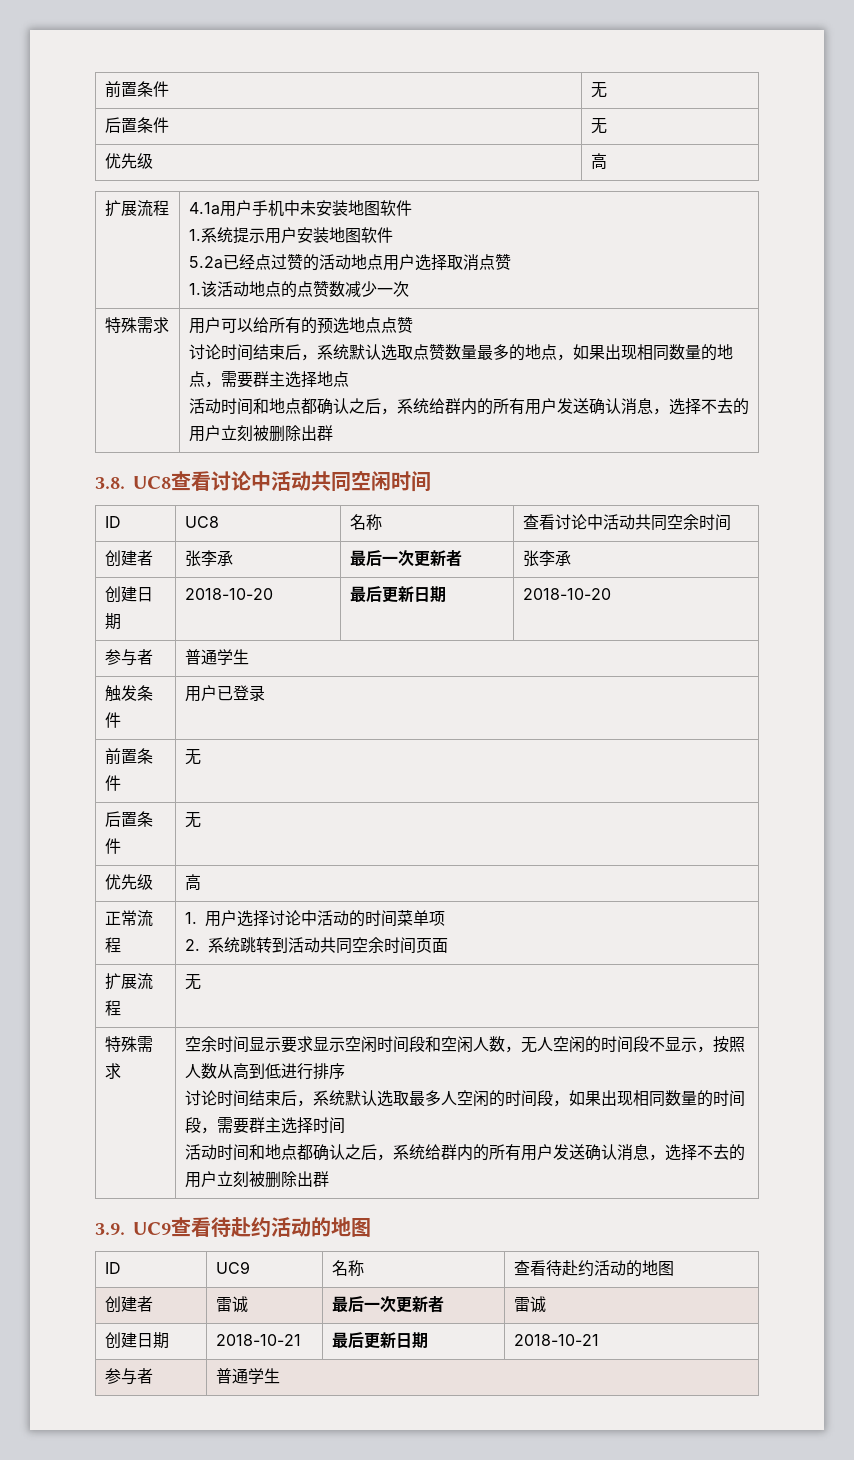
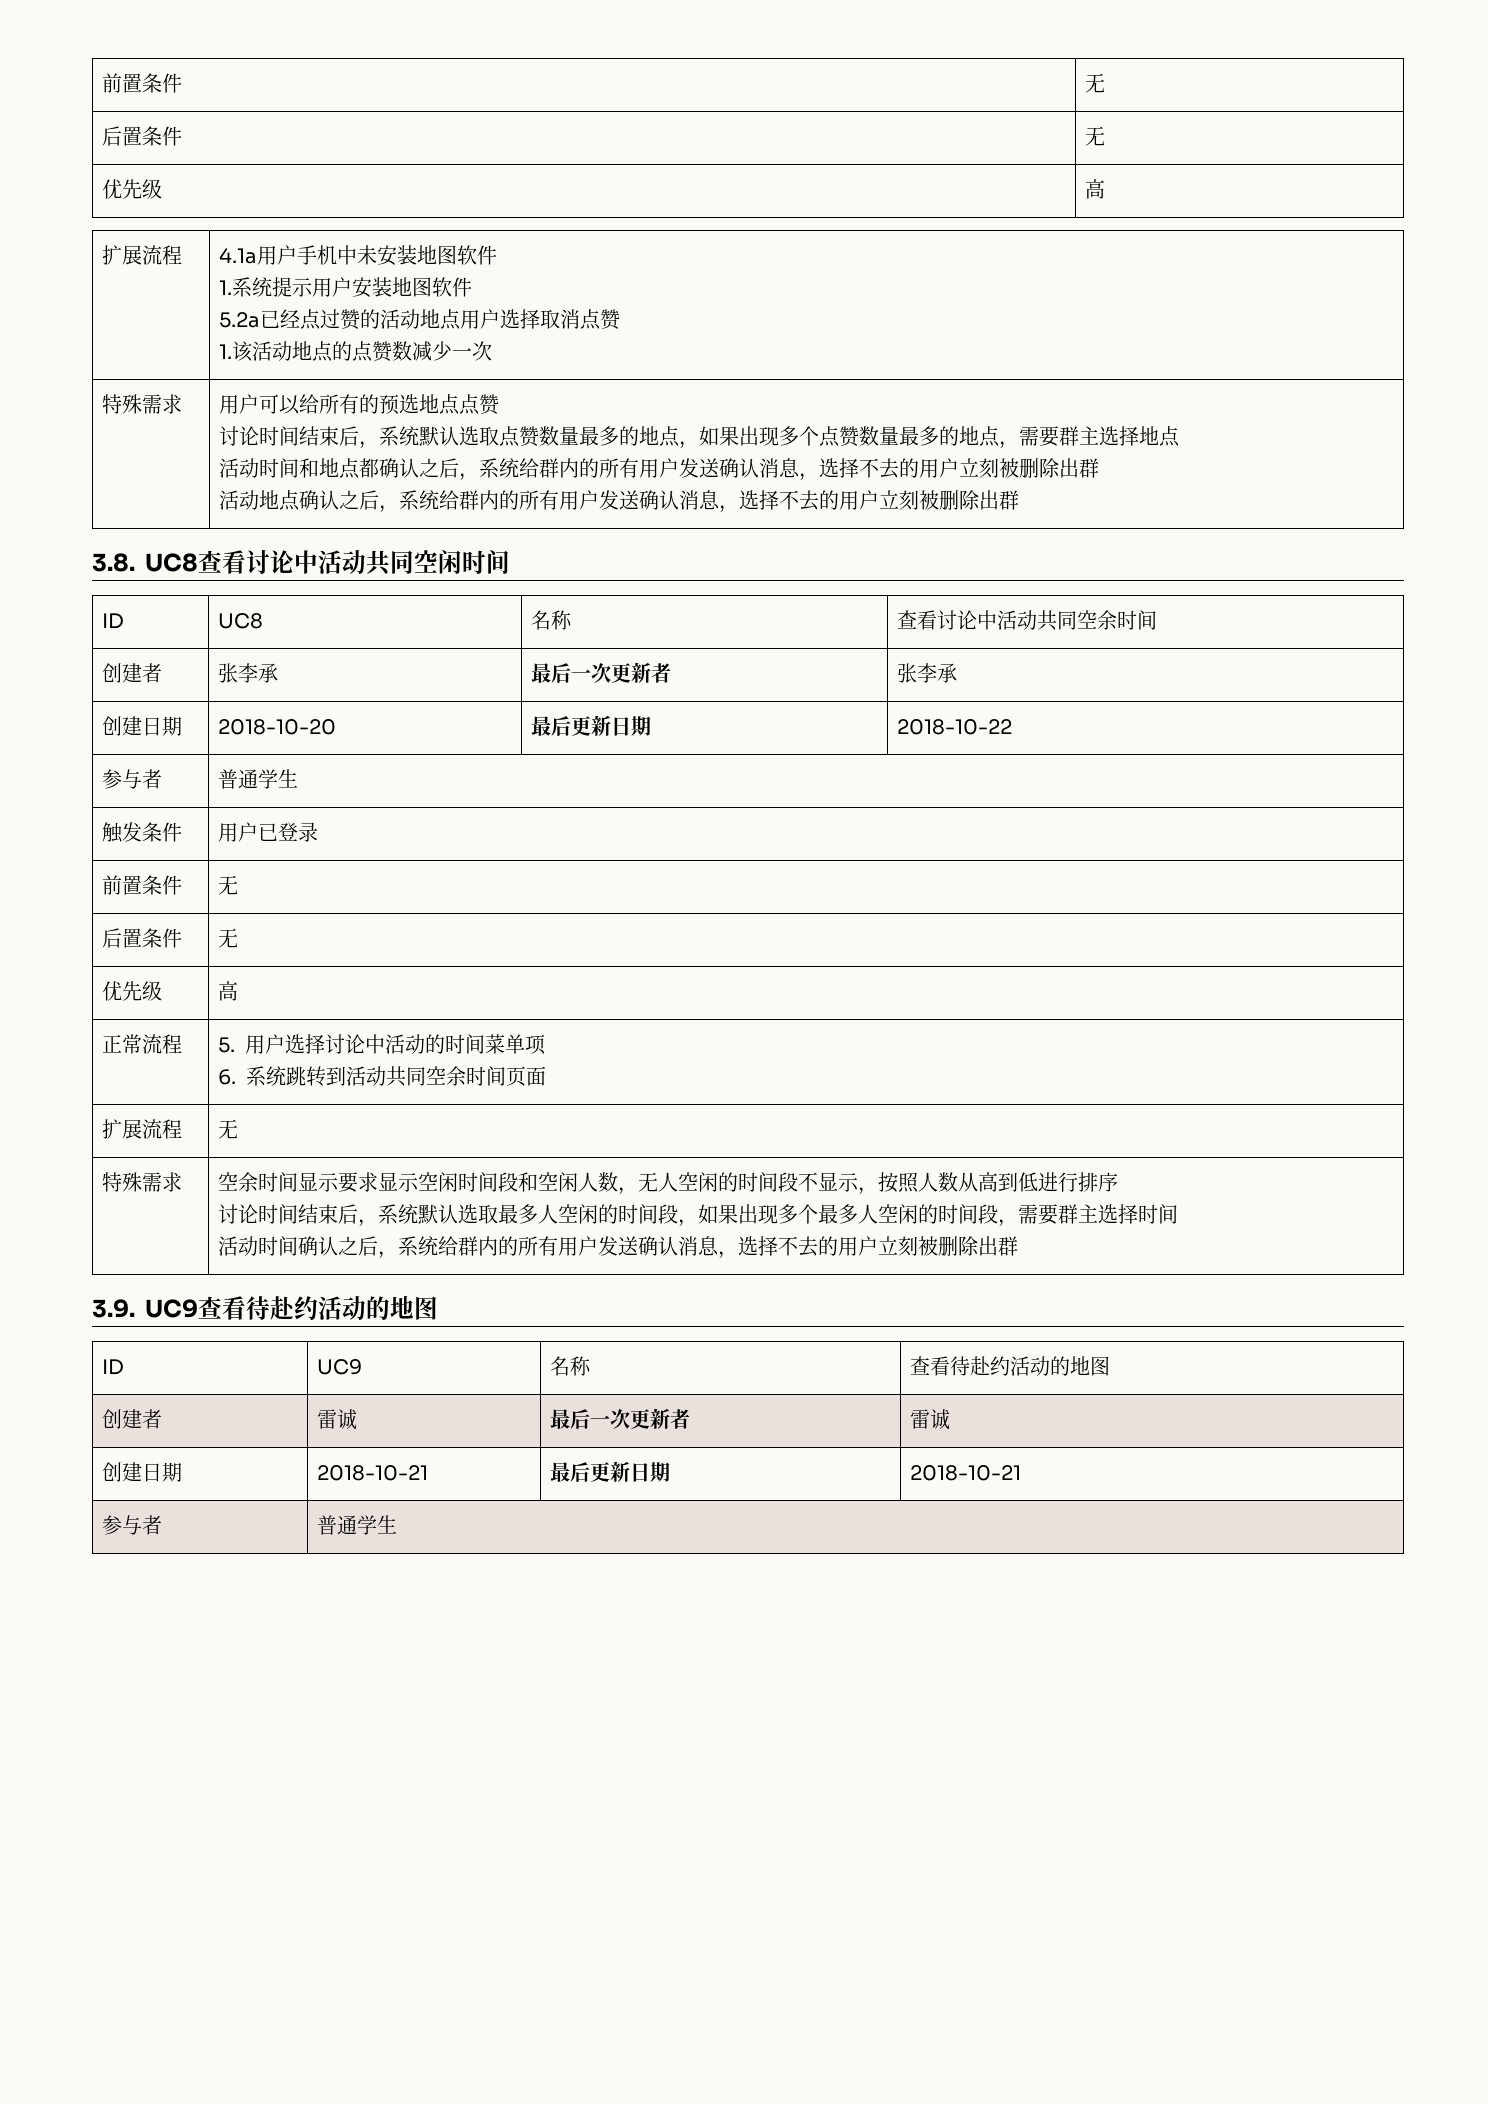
[636,344,701,361] 相同数量 -> [778,426,939,447] 多个点赞数量最多
(333, 433) none -> [218,490,1019,513] // 活动地点确认之后，系统给群内的所有用户发送确认消息，选择不去的用户立刻被删除出群
[522,588,611,600] 2018-10-20 -> [896,719,1012,735] 2018-10-22
[184,912,197,924] 1. -> [217,1037,235,1053] 5.
[184,939,200,951] 2. -> [217,1069,236,1085] 6.
[632,1090,697,1107] 相同数量 -> [777,1204,918,1224] 多个最多人空闲
[248,1144,313,1160] 和地点都 -> (298, 1246) none

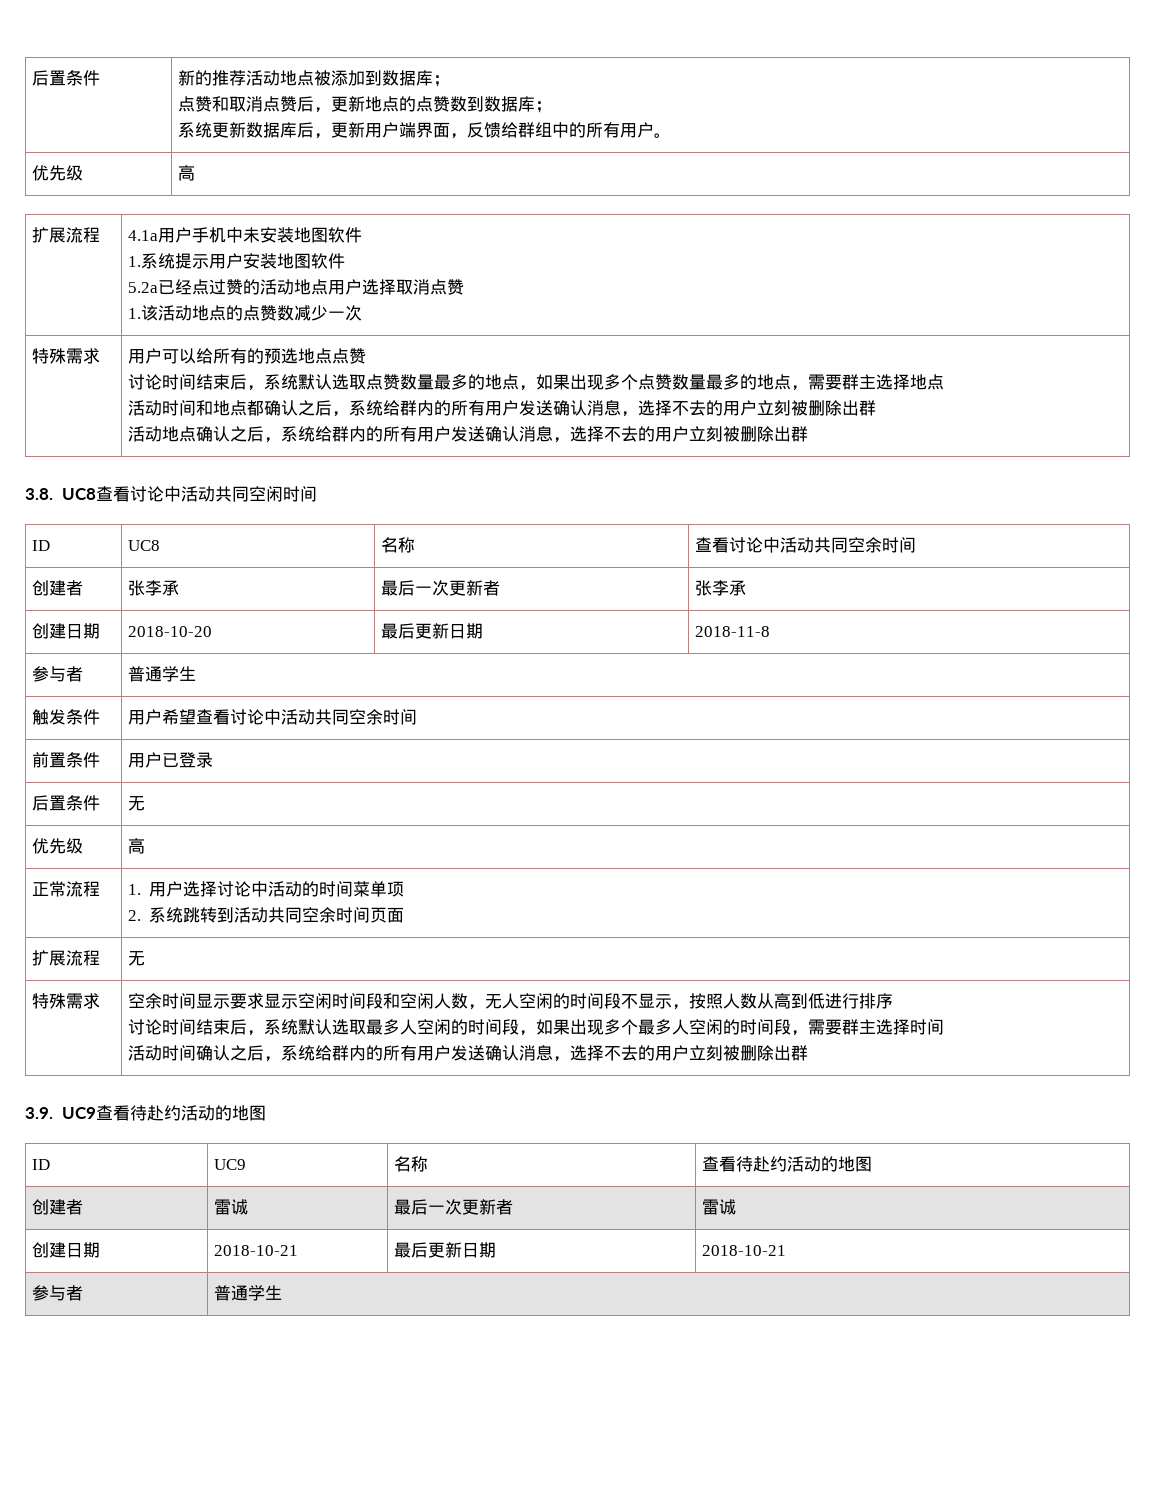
[101,73,182,93] [1084,73,1105,93] [101,126,182,146] [1084,126,1105,146] 前置条件 | 无 // 后置条件 | 无 -> [31,70,100,86] [177,70,450,87] [177,96,552,113] [177,122,671,139] 后置条件 | 新的推荐活动地点被添加到数据库； // 点赞和取消点赞后，更新地点的点赞数到数据库； // 系统更新数据库后，更新用户端界面，反馈给群组中的所有用户。
[896,719,1012,735] 2018-10-22 -> [694,626,770,637] 2018-11-8
[257,822,318,842] [101,875,182,895] [217,875,238,895] 已登录 // 前置条件 | 无 -> [161,709,417,725] [31,752,100,768] [127,752,213,768] 希望查看讨论中活动共同空余时间 // 前置条件 | 用户已登录
[217,1037,235,1053] 5. -> [127,884,141,895] 1.
[217,1069,236,1085] 6. -> [127,910,141,921] 2.

